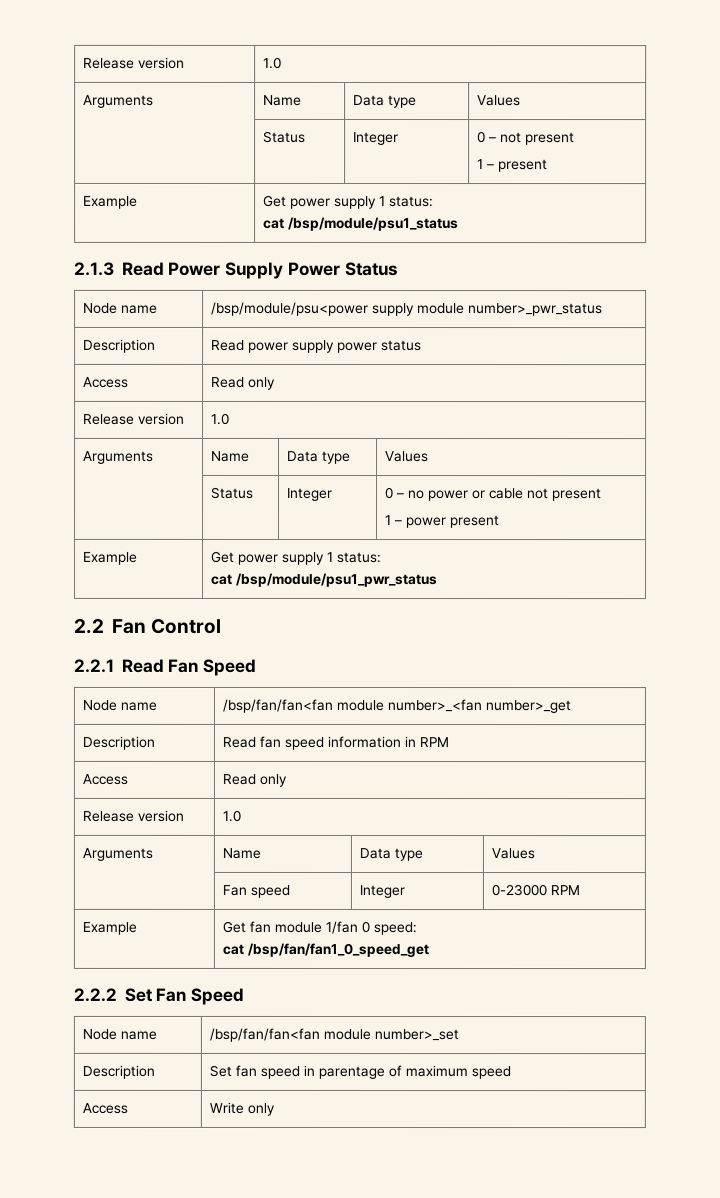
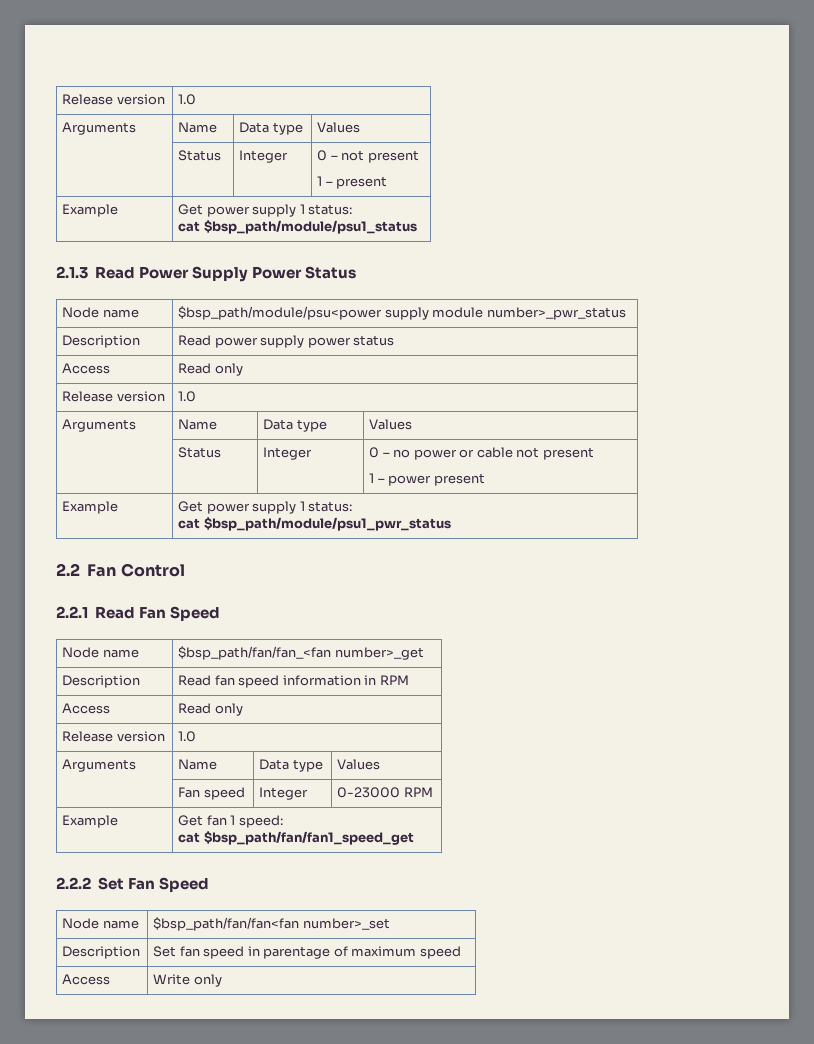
[287,216,459,232] /bsp/module/psu1_status -> [203,220,417,234] $bsp_path/module/psu1_status
[210,301,369,317] /bsp/module/psu<power -> [178,306,383,320] $bsp_path/module/psu<power
[235,572,438,588] /bsp/module/psu1_pwr_status -> [203,517,451,531] $bsp_path/module/psu1_pwr_status
[221,698,482,713] /bsp/fan/fan<fan module number>_<fan -> [178,646,332,660] $bsp_path/fan/fan_<fan
[273,920,370,934] module 1/fan 0 -> [230,815,236,825] 1
[246,942,429,958] /bsp/fan/fan1_0_speed_get -> [203,831,414,845] $bsp_path/fan/fan1_speed_get
[208,1027,371,1042] /bsp/fan/fan<fan module -> [153,917,300,931] $bsp_path/fan/fan<fan

